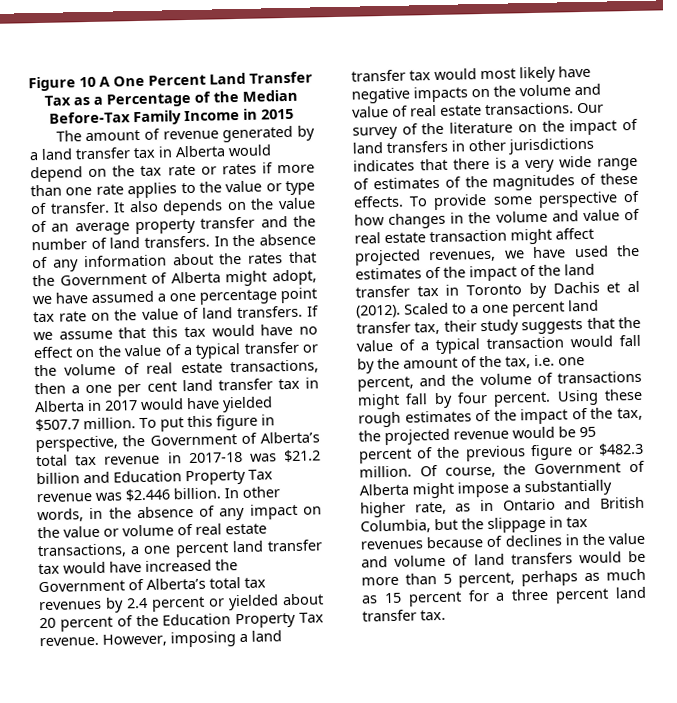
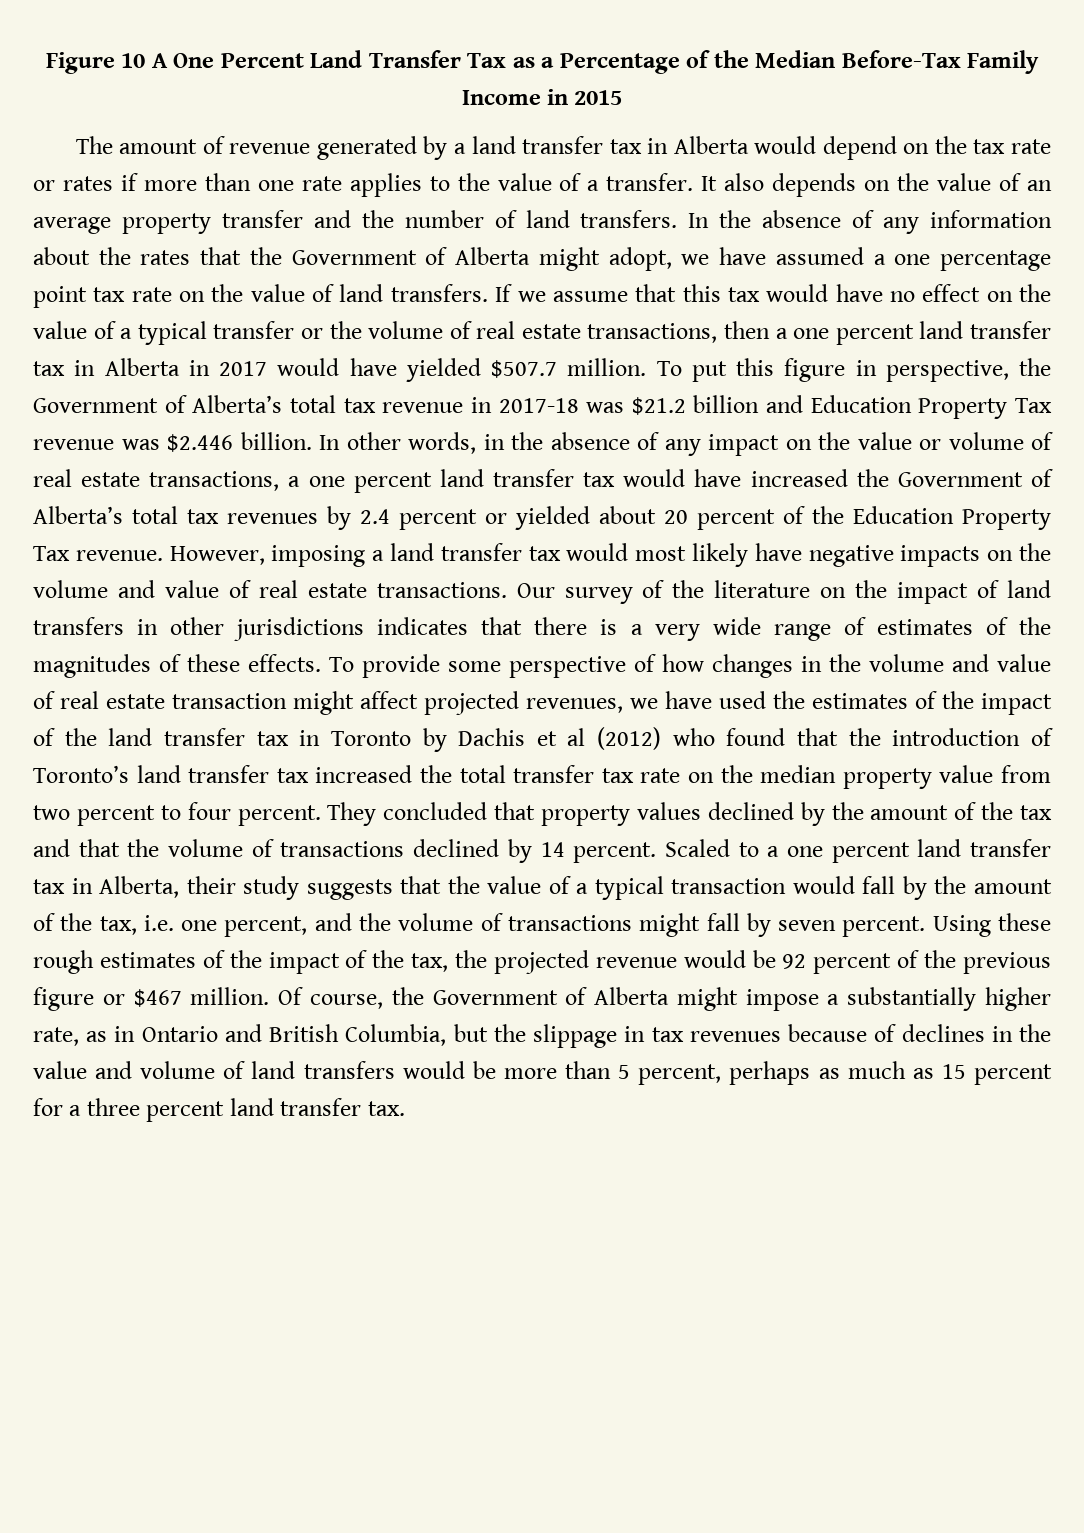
[265,180,315,196] [30,202,47,215] or type of -> [559,173,600,191] of a
[117,381,177,397] per cent -> [835,324,914,345] percent
[356,304,401,319] (2012). -> [597,727,1053,750] [33,765,1052,789] [33,802,1052,826] [33,839,657,863] (2012) who found that the introduction of Toronto’s land transfer tax increased the total transfer tax rate on the median property value from two percent to four percent. They concluded that property values declined by the amount of the tax and that the volume of transactions declined by 14 percent.
[414,321,441,335] tax, -> [33,876,180,898] tax in Alberta,
[457,392,488,404] four -> [778,920,837,931] seven
[579,426,596,438] 95 -> [782,954,807,969] 92
[598,442,644,456] $482.3 -> [133,989,182,1007] $467

